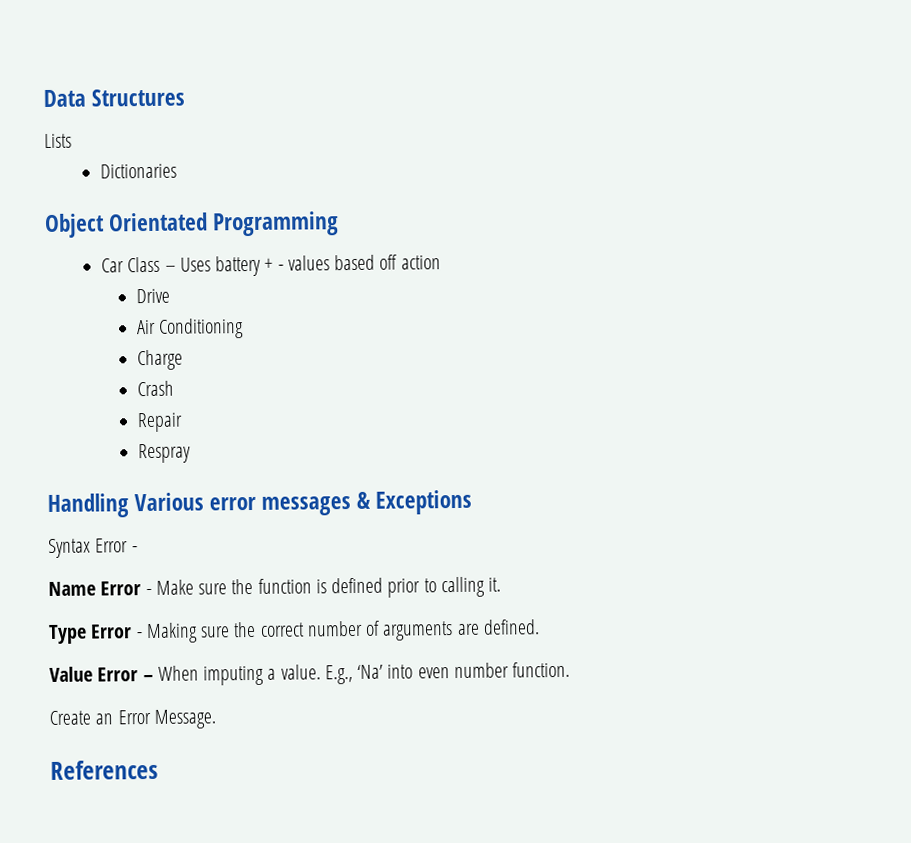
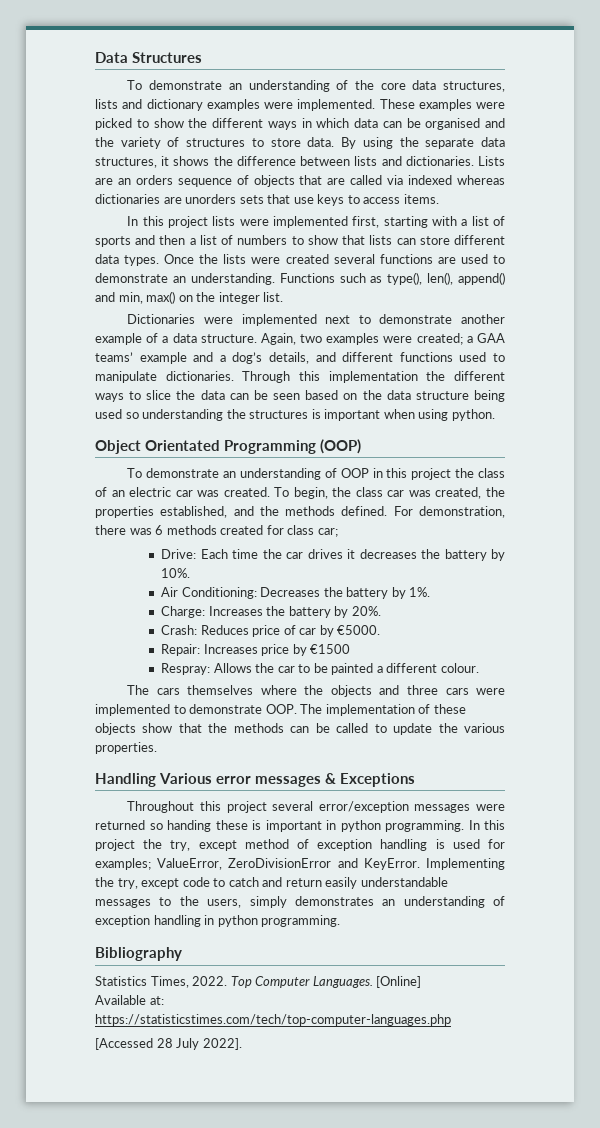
[44,133,72,149] [99,163,177,179] [44,211,340,239] [100,254,441,277] [135,288,170,304] [135,318,244,339] [136,349,183,371] [136,380,174,397] [136,412,183,433] [137,443,191,464] Lists // Dictionaries // Object Orientated Programming // Car Class – Uses battery + - values based off action // Drive // Air Conditioning // Charge // Crash // Repair // Respray -> [127,80,506,92] [95,99,505,111] [95,118,505,130] [95,137,505,149] [95,156,505,168] [95,175,506,187] [95,194,439,206] [127,216,506,228] [95,235,505,247] [95,254,505,266] [95,272,505,285] [95,291,284,304] [127,314,506,326] [95,333,506,345] [95,352,505,364] [95,371,505,383] [95,390,505,402] [95,409,495,421] [95,439,361,454] [127,468,505,480] [95,487,506,499] [95,506,505,518] [95,525,338,537] [161,549,505,561] [161,568,191,578] [161,587,431,599] [161,606,381,618] [161,625,381,637] [161,644,351,656] [161,663,479,675] [127,685,505,697] [95,704,466,716] [95,723,505,735] [95,742,157,754] To demonstrate an understanding of the core data structures, lists and dictionary examples were implemented. These examples were picked to show the different ways in which data can be organised and the variety of structures to store data. By using the separate data structures, it shows the difference between lists and dictionaries. Lists are an orders sequence of objects that are called via indexed whereas dictionaries are unorders sets that use keys to access items. // In this project lists were implemented first, starting with a list of sports and then a list of numbers to show that lists can store different data types. Once the lists were created several functions are used to demonstrate an understanding. Functions such as type(), len(), append() and min, max() on the integer list. // Dictionaries were implemented next to demonstrate another example of a data structure. Again, two examples were created; a GAA teams’ example and a dog’s details, and different functions used to manipulate dictionaries. Through this implementation the different ways to slice the data can be seen based on the data structure being used so understanding the structures is important when using python. // Object Orientated Programming (OOP) // To demonstrate an understanding of OOP in this project the class of an electric car was created. To begin, the class car was created, the properties established, and the methods defined. For demonstration, there was 6 methods created for class car; // Drive: Each time the car drives it decreases the battery by 10%. // Air Conditioning: Decreases the battery by 1%. // Charge: Increases the battery by 20%. // Crash: Reduces price of car by €5000. // Repair: Increases price by €1500 // Respray: Allows the car to be painted a different colour. // The cars themselves where the objects and three cars were implemented to demonstrate OOP. The implementation of these objects show that the methods can be called to update the various properties.
[48,538,138,558] [48,576,502,598] [48,619,540,644] [49,661,571,686] [49,709,216,729] [50,759,158,780] Syntax Error - // Name Error - Make sure the function is defined prior to calling it. // Type Error - Making sure the correct number of arguments are defined. // Value Error – When imputing a value. E.g., ‘Na’ into even number function. // Create an Error Message. // References -> [127,801,505,813] [95,820,505,832] [95,839,505,851] [95,858,505,870] [95,877,448,889] [95,896,505,908] [95,915,341,927] [95,947,182,961] [95,976,422,988] [95,995,164,1005] [95,1014,451,1026] [95,1038,242,1050] Throughout this project several error/exception messages were returned so handing these is important in python programming. In this project the try, except method of exception handling is used for examples; ValueError, ZeroDivisionError and KeyError. Implementing the try, except code to catch and return easily understandable messages to the users, simply demonstrates an understanding of exception handling in python programming. // Bibliography // Statistics Times, 2022. Top Computer Languages. [Online] // Available at: https://statisticstimes.com/tech/top-computer-languages.php // [Accessed 28 July 2022].

